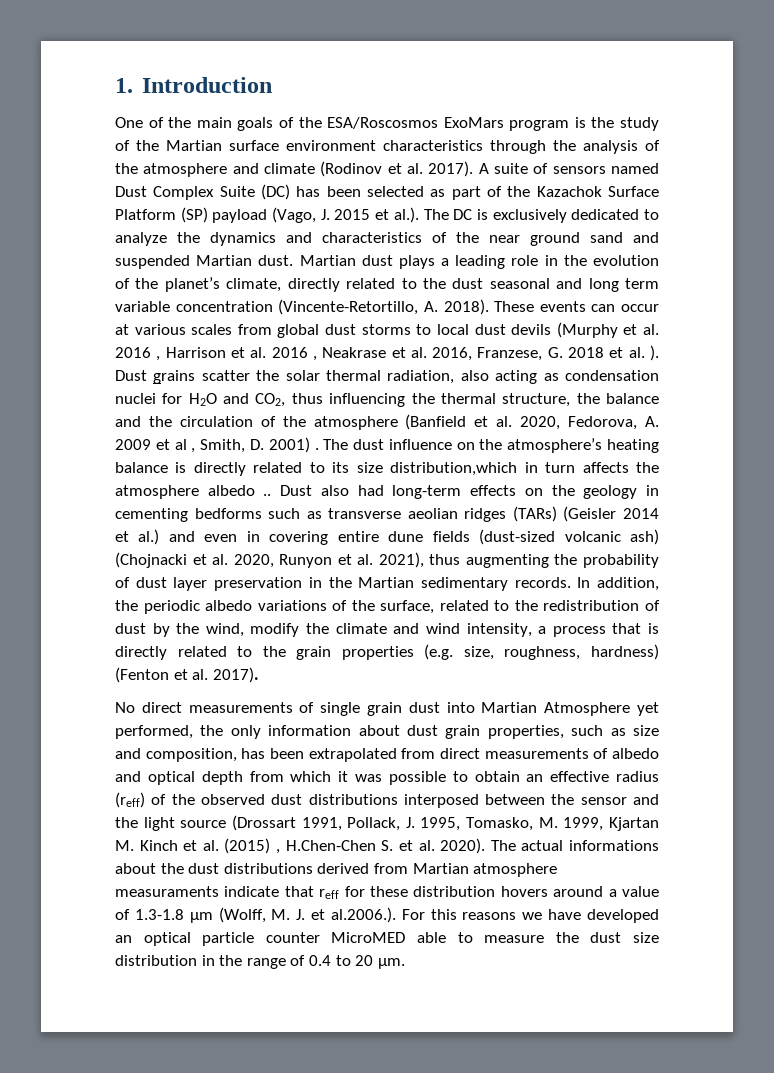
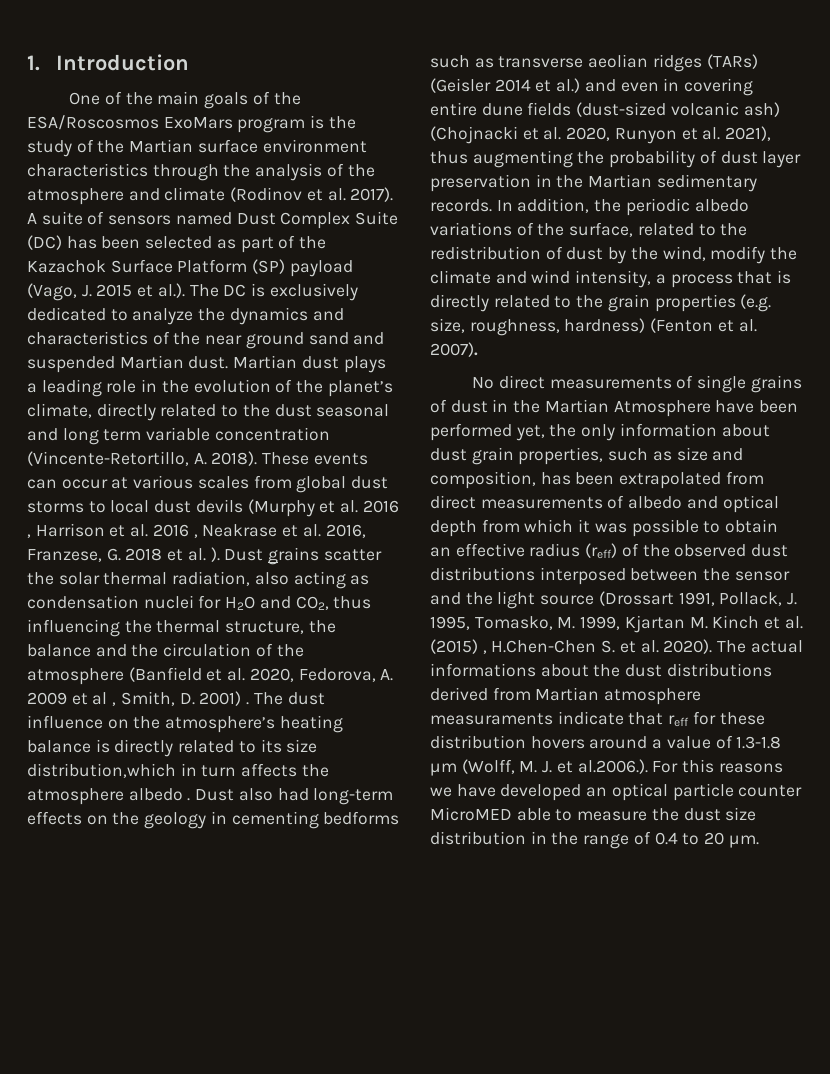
[263,494,272,496] .. -> [187,798,191,801] .
[212,667,259,683] 2017). -> [430,342,478,357] 2007).
[367,702,659,716] [115,725,193,739] grain dust into Martian Atmosphere yet performed, -> [750,375,802,393] [430,399,799,417] [430,423,545,441] grains of dust in the Martian Atmosphere have been performed yet,

